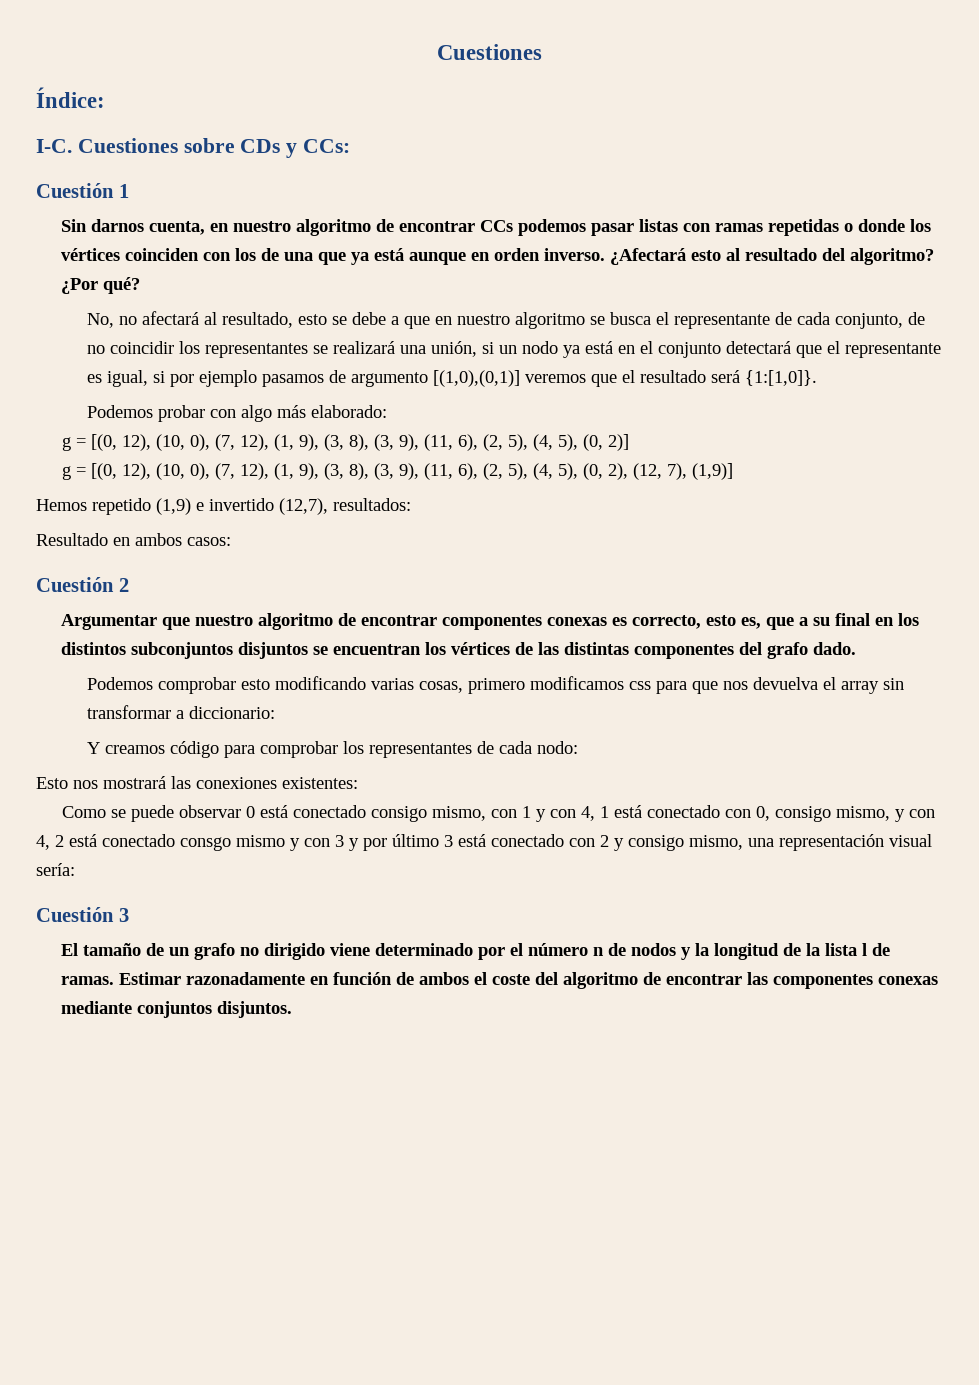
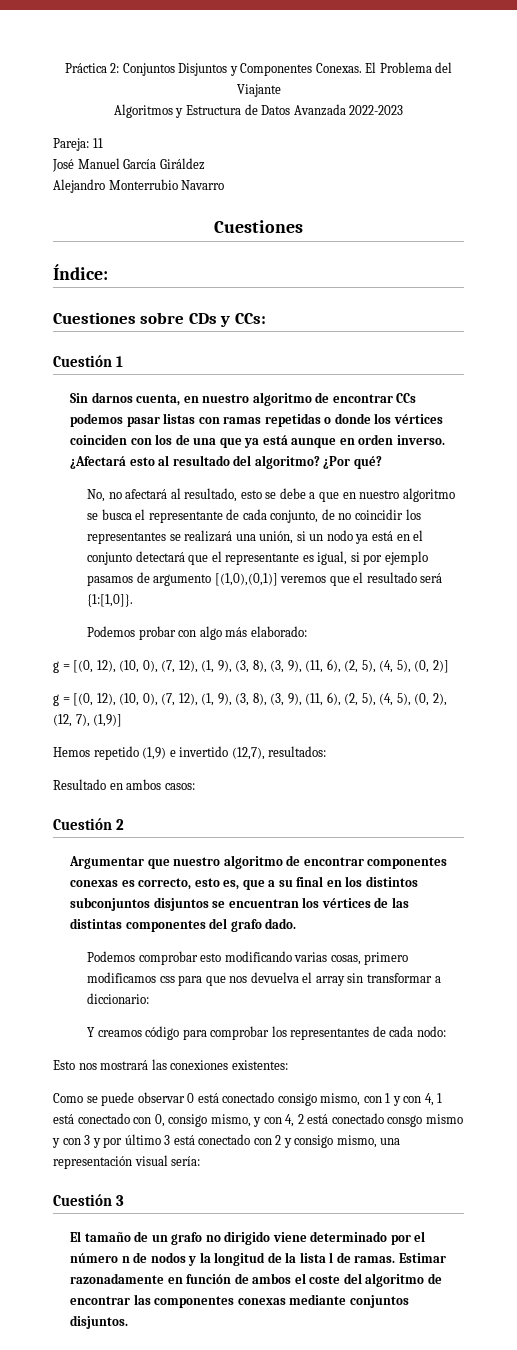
(437, 52) none -> [64,62,453,76] [236,84,281,97] [113,104,404,118] [53,138,103,151] [52,158,205,172] [53,179,225,193] Práctica 2: Conjuntos Disjuntos y Componentes Conexas. El Problema del Viajante // Algoritmos y Estructura de Datos Avanzada 2022-2023 // Pareja: 11 // José Manuel García Giráldez // Alejandro Monterrubio Navarro //
[36,139,72,153] I-C. -> (108, 272) none

